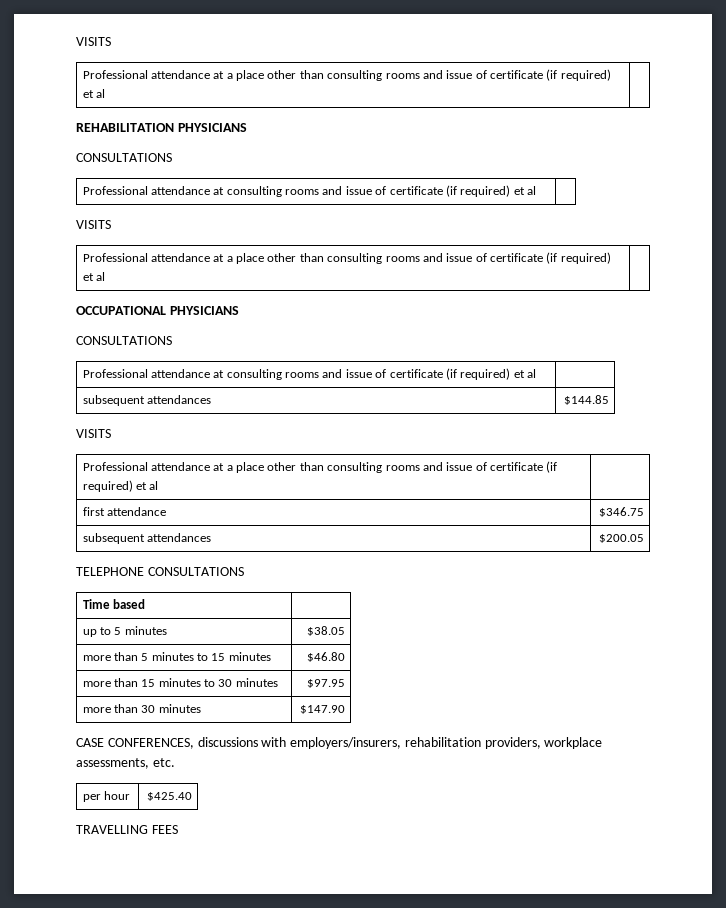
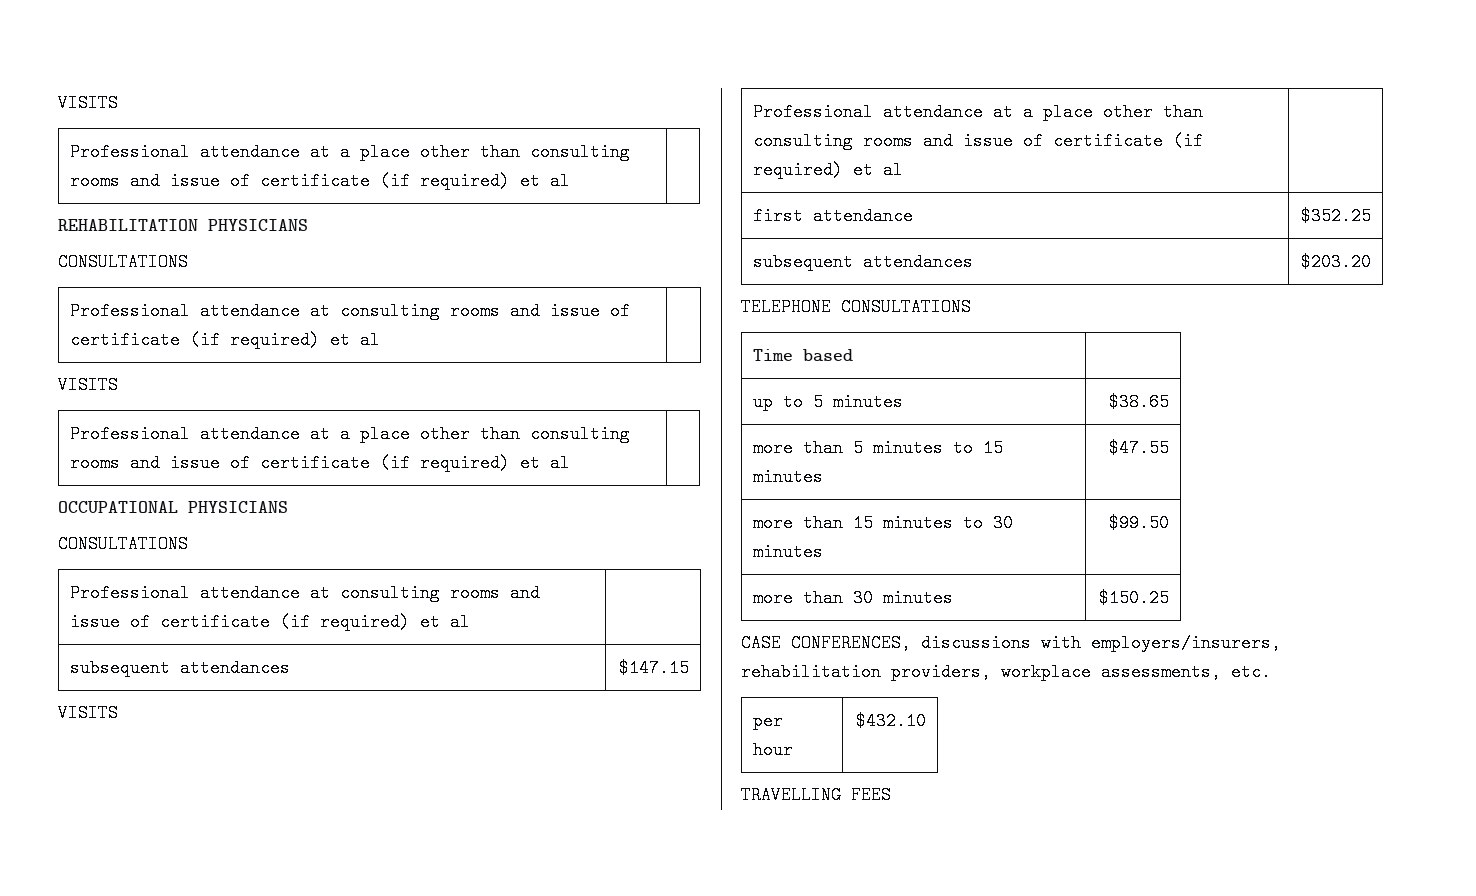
[563,395,609,405] $144.85 -> [619,659,690,677] $147.15
[598,507,644,517] [82,533,211,544] [598,534,644,543] $346.75 // subsequent attendances | $200.05 -> [1301,207,1372,225] [752,253,973,271] [1301,253,1372,271] $352.25 // subsequent attendances | $203.20
[306,626,345,636] $38.05 -> [1109,393,1170,411] $38.65
[306,652,345,662] $46.80 -> [1109,439,1170,457] $47.55
[306,679,345,688] $97.95 -> [1109,514,1170,532] $99.50
[299,705,345,714] $147.90 -> [1099,589,1170,607] $150.25
[146,792,192,801] $425.40 -> [856,712,927,730] $432.10

